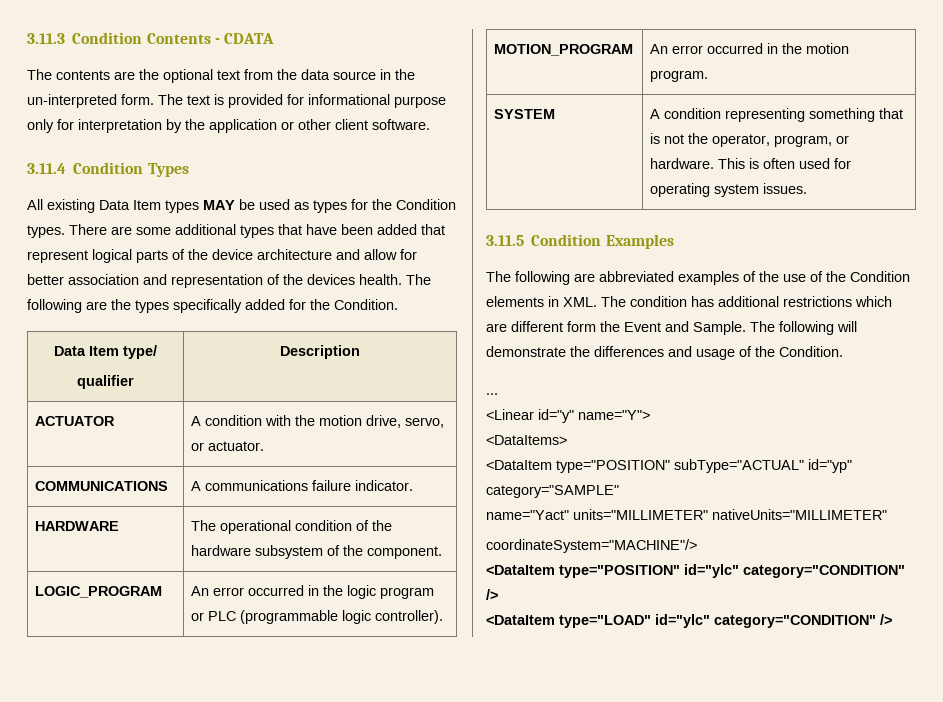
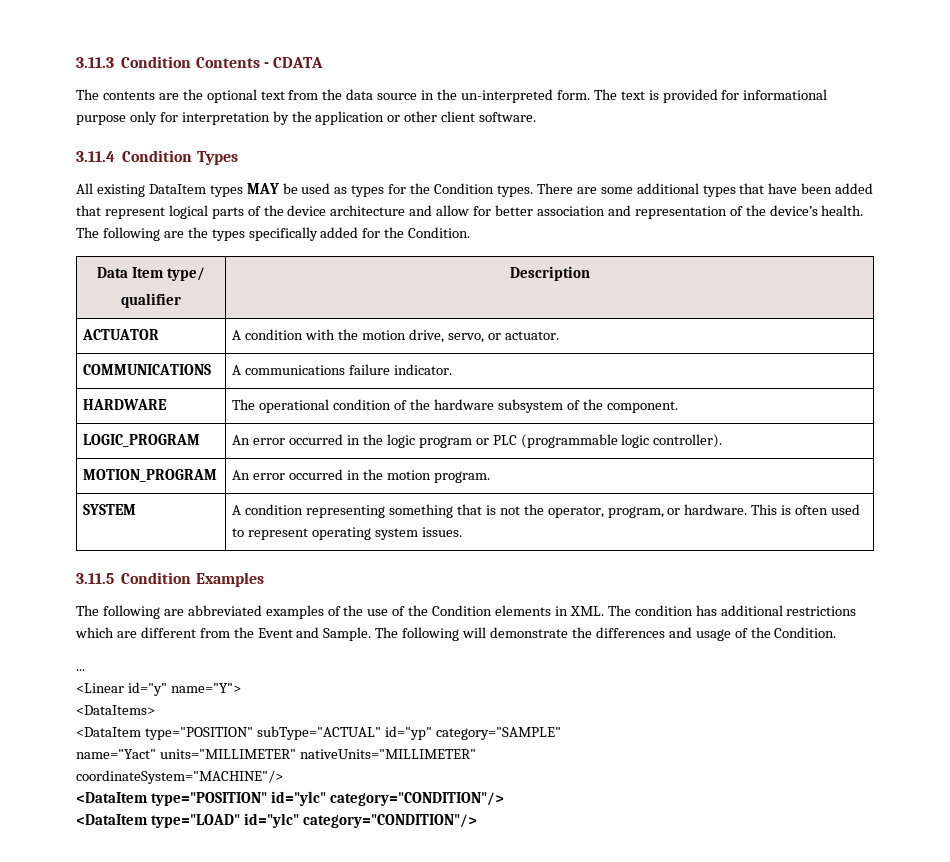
[99,200,161,210] Data Item -> [148,184,206,194] DataItem
[307,274,355,285] devices -> [769,205,818,216] device’s
[834,158,852,169] for -> [232,528,309,540] to represent
[567,321,596,332] form -> [199,628,230,638] from
[743,565,905,578] [486,589,498,600] category="CONDITION" /> -> [329,792,504,806] category="CONDITION"/>
[714,614,892,628] category="CONDITION" /> -> [302,814,477,828] category="CONDITION"/>

